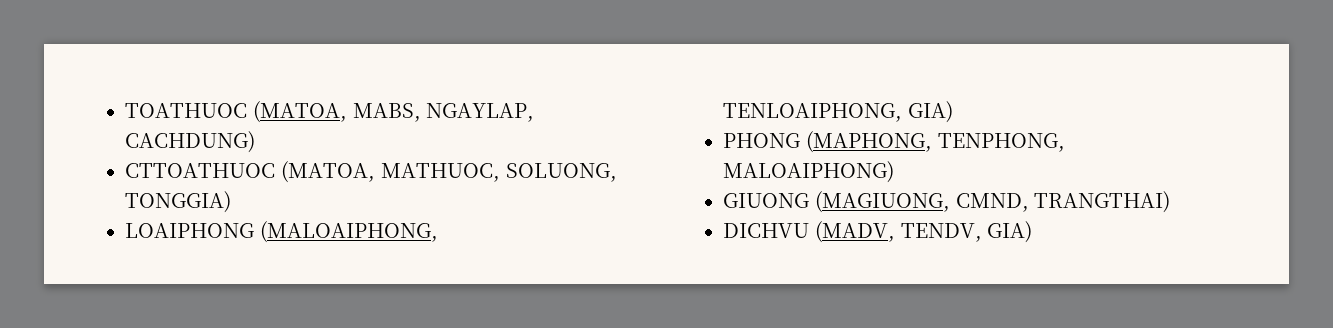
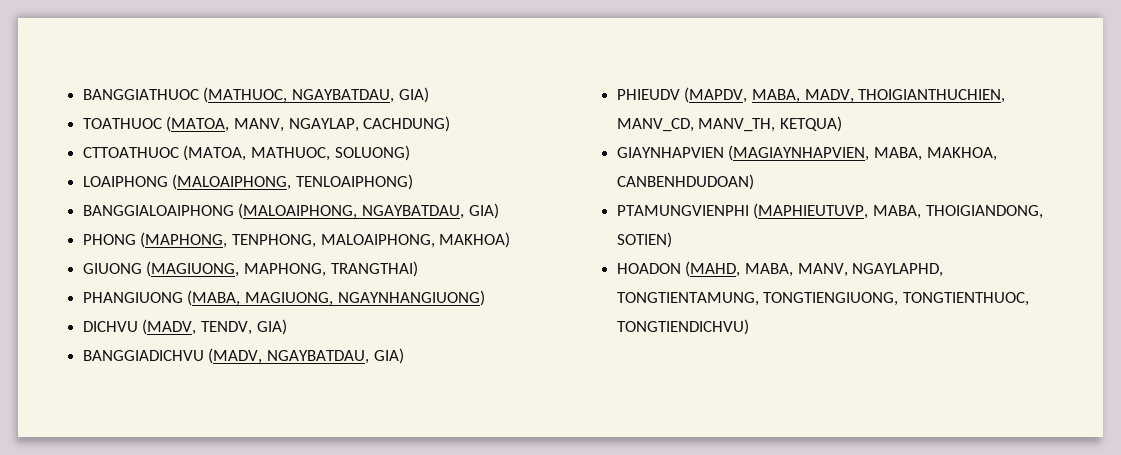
(125, 110) none -> [82,87,429,103] BANGGIATHUOC (MATHUOC, NGAYBATDAU, GIA) //
[352,103,421,122] MABS, -> [234,118,285,132] MANV,
[506,163,617,182] [125,191,232,213] SOLUONG, TONGGIA) -> [334,145,410,161] SOLUONG)
[723,103,903,122] TENLOAIPHONG, -> [296,174,414,190] [82,203,465,219] TENLOAIPHONG) // BANGGIALOAIPHONG (MALOAIPHONG, NGAYBATDAU,
[723,161,895,183] MALOAIPHONG) -> [320,232,511,248] MALOAIPHONG, MAKHOA)
[955,193,1029,212] CMND, -> [244,263,327,277] MAPHONG,
(1171, 202) none -> [82,290,485,306] // PHANGIUONG (MABA, MAGIUONG, NGAYNHANGIUONG)
(1033, 232) none -> [82,348,404,364] [616,87,1006,103] [616,116,843,132] [616,145,997,161] [616,174,754,190] [616,203,1043,219] [616,232,672,248] [616,261,944,277] [616,292,1030,306] [616,319,749,335] // BANGGIADICHVU (MADV, NGAYBATDAU, GIA) // PHIEUDV (MAPDV, MABA, MADV, THOIGIANTHUCHIEN, MANV_CD, MANV_TH, KETQUA) // GIAYNHAPVIEN (MAGIAYNHAPVIEN, MABA, MAKHOA, CANBENHDUDOAN) // PTAMUNGVIENPHI (MAPHIEUTUVP, MABA, THOIGIANDONG, SOTIEN) // HOADON (MAHD, MABA, MANV, NGAYLAPHD, TONGTIENTAMUNG, TONGTIENGIUONG, TONGTIENTHUOC, TONGTIENDICHVU)

